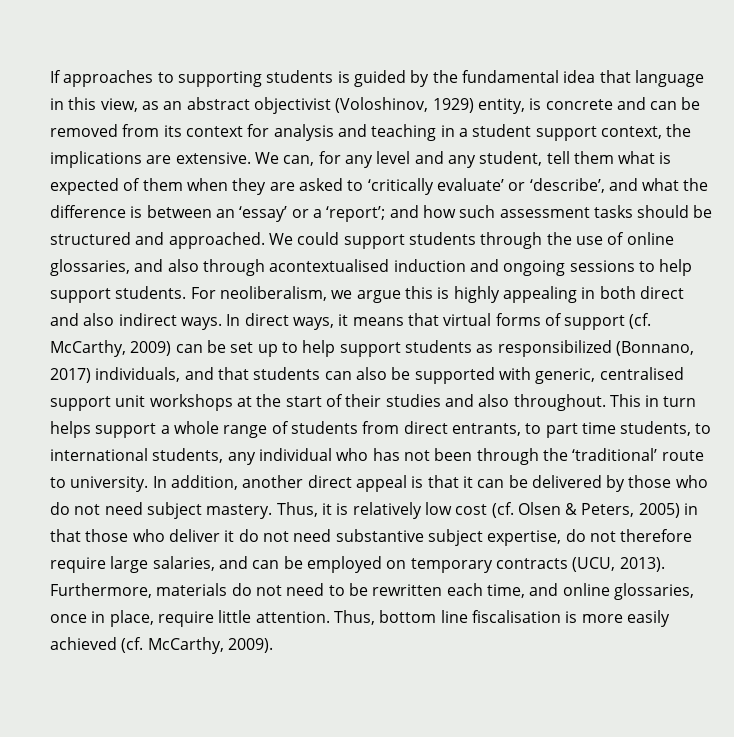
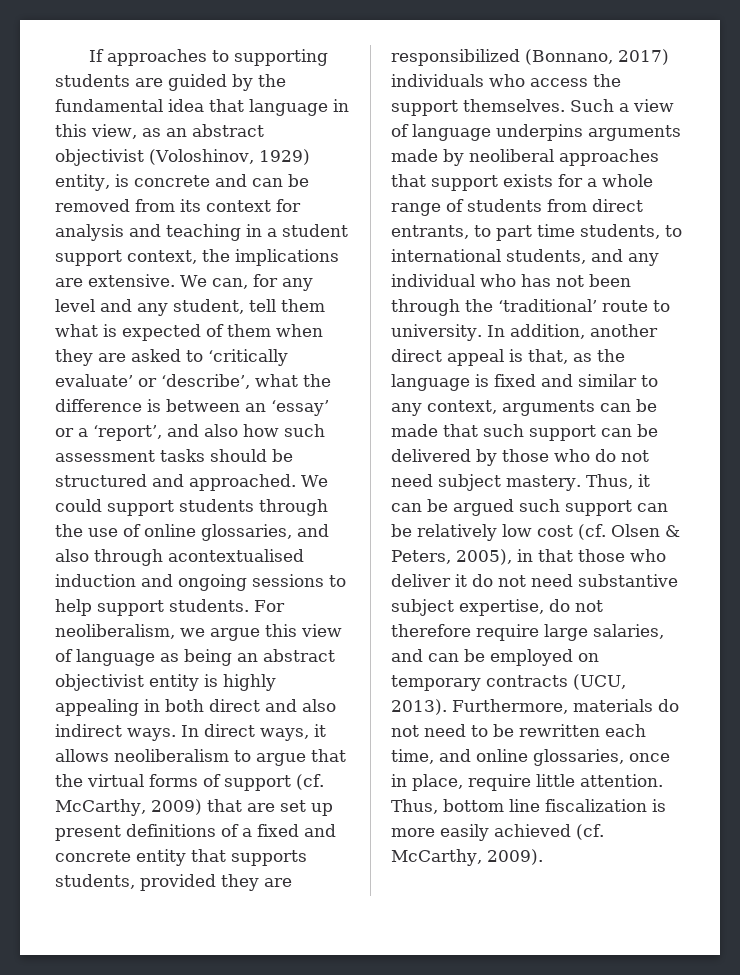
[337,71,350,83] is -> [135,78,163,87] are
[608,178,638,191] and -> (250, 381) none
[326,205,419,222] ‘report’; and -> [93,424,238,441] ‘report’, and also
(433, 292) none -> [301,624,342,637] [55,649,335,666] [55,674,199,691] view of language as being an abstract objectivist entity
[352,313,439,326] means that -> [55,749,346,766] [55,774,83,787] allows neoliberalism to argue that the
[175,340,694,357] [50,367,684,384] [50,394,697,411] [50,421,157,438] can be set up to help support students as responsibilized (Bonnano, 2017) individuals, and that students can also be supported with generic, centralised support unit workshops at the start of their studies and also throughout. This in turn helps support -> [206,799,333,816] [55,824,336,841] [55,849,307,866] [55,874,292,891] [391,49,669,66] [391,74,621,87] [391,99,674,116] [391,124,681,141] [391,149,659,166] [391,174,583,191] that are set up present definitions of a fixed and concrete entity that supports students, provided they are responsibilized (Bonnano, 2017) individuals who access the support themselves. Such a view of language underpins arguments made by neoliberal approaches that support exists for
(224, 455) none -> [591,249,623,262] and
[427,475,473,488] that it -> [528,349,625,364] [391,374,658,391] [391,399,657,416] [391,424,596,441] that, as the language is fixed and similar to any context, arguments can be made that such support
[336,503,349,515] is -> [391,499,668,516] [391,524,412,537] can be argued such support can be
[638,503,680,518] 2005) -> [456,549,512,565] 2005),
[471,610,561,623] fiscalisation -> [545,799,647,812] fiscalization

